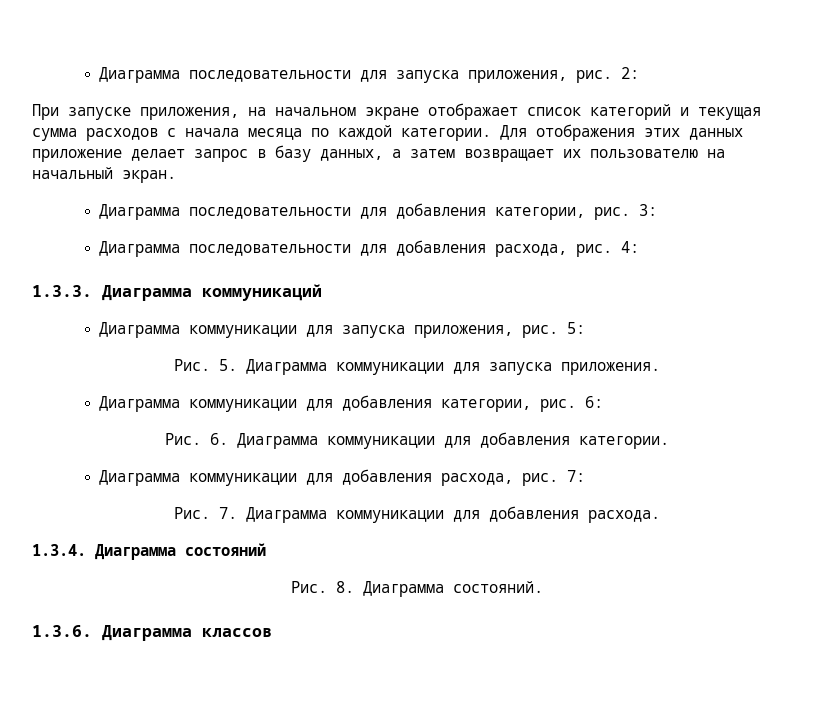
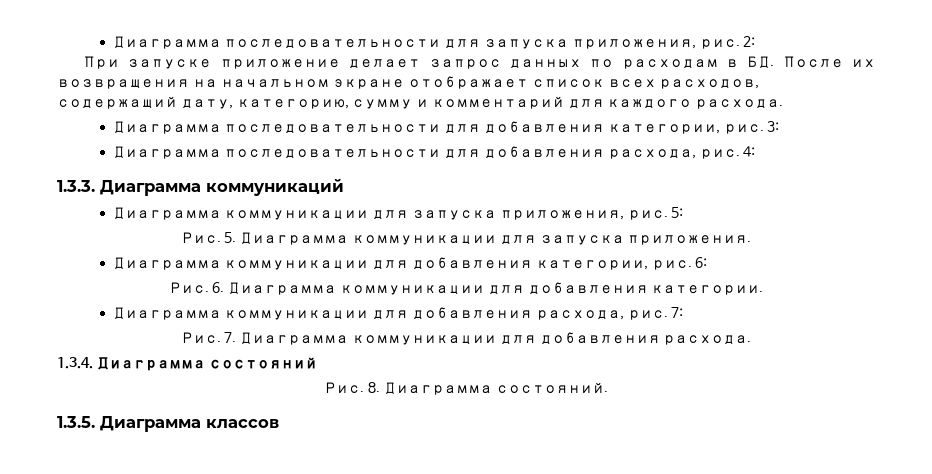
[140,107,239,120] приложения, -> [219,56,876,69] [57,79,189,89] приложение делает запрос данных по расходам в БД. После их возвращения
[590,104,761,120] [32,124,743,141] [32,145,725,162] [32,167,176,183] категорий и текущая сумма расходов с начала месяца по каждой категории. Для отображения этих данных приложение делает запрос в базу данных, а затем возвращает их пользователю на начальный экран. -> [607,79,760,89] [57,96,784,109] всех расходов, содержащий дату, категорию, сумму и комментарий для каждого расхода.
[32,625,92,637] 1.3.6. -> [57,416,95,428] 1.3.5.

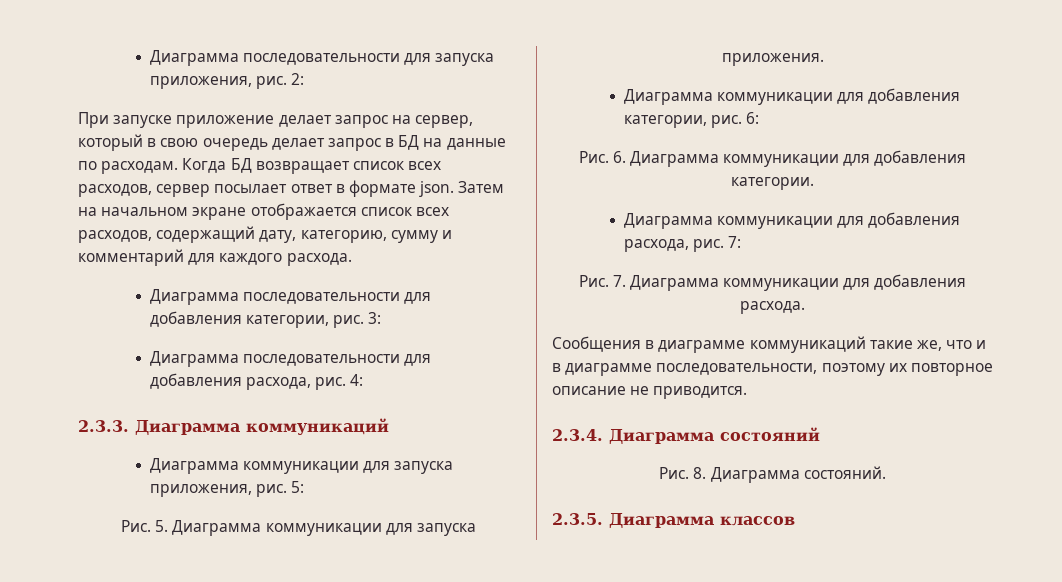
[508,56,876,69] [57,79,189,89] данных по расходам в БД. После их возвращения -> [391,115,474,128] [78,134,506,151] [78,158,442,174] [78,180,505,197] на сервер, который в свою очередь делает запрос в БД на данные по расходам. Когда БД возвращает список всех расходов, сервер посылает ответ в формате json. Затем
[408,76,529,89] отображает -> [250,203,357,220] отображается
[57,180,95,192] 1.3.3. -> [78,420,129,432] 2.3.3.
[57,357,93,369] 1.3.4. -> [552,336,987,353] [552,363,993,376] [552,386,748,399] [552,429,603,441] Сообщения в диаграмме коммуникаций такие же, что и в диаграмме последовательности, поэтому их повторное описание не приводится. // 2.3.4.
[57,416,95,428] 1.3.5. -> [552,513,603,525] 2.3.5.

